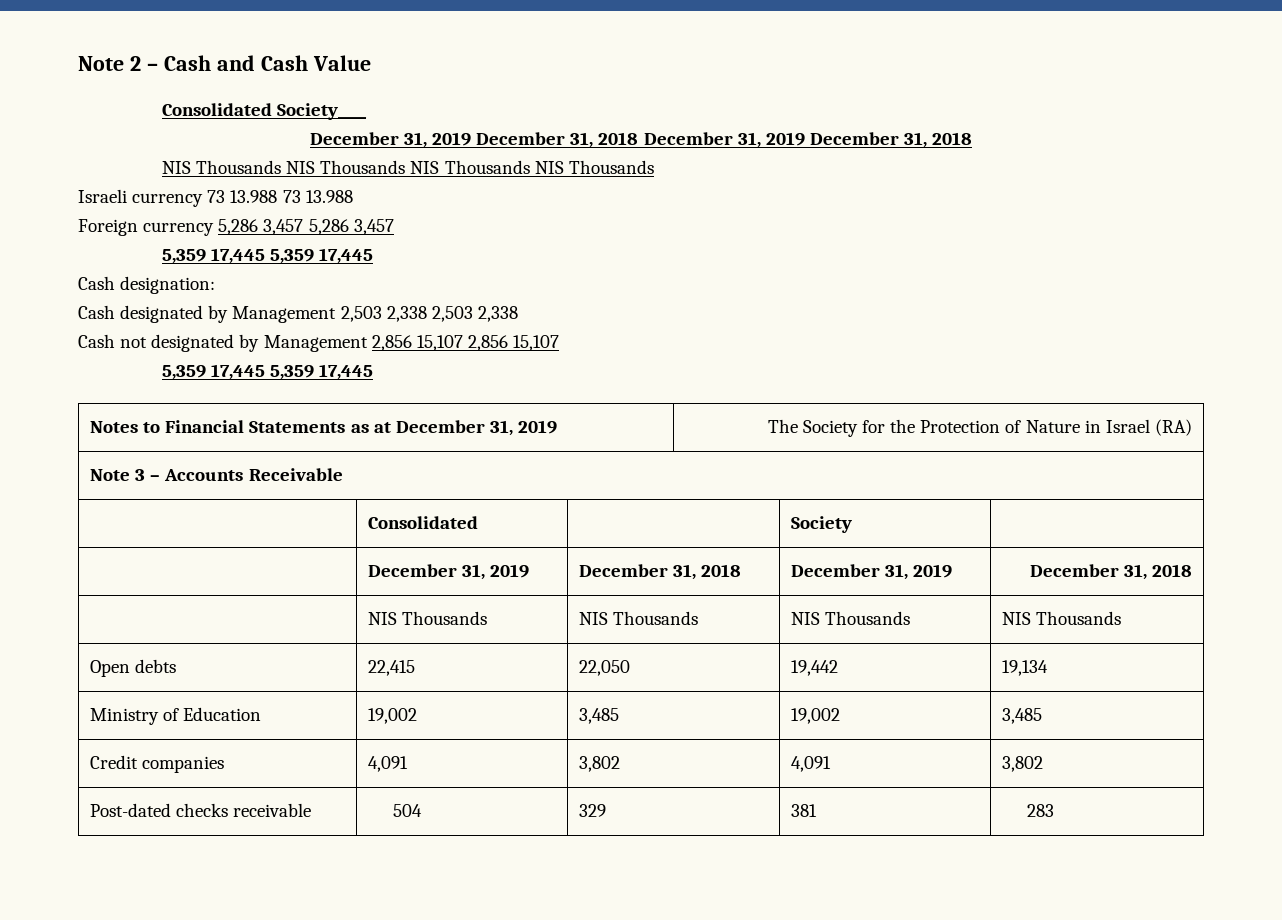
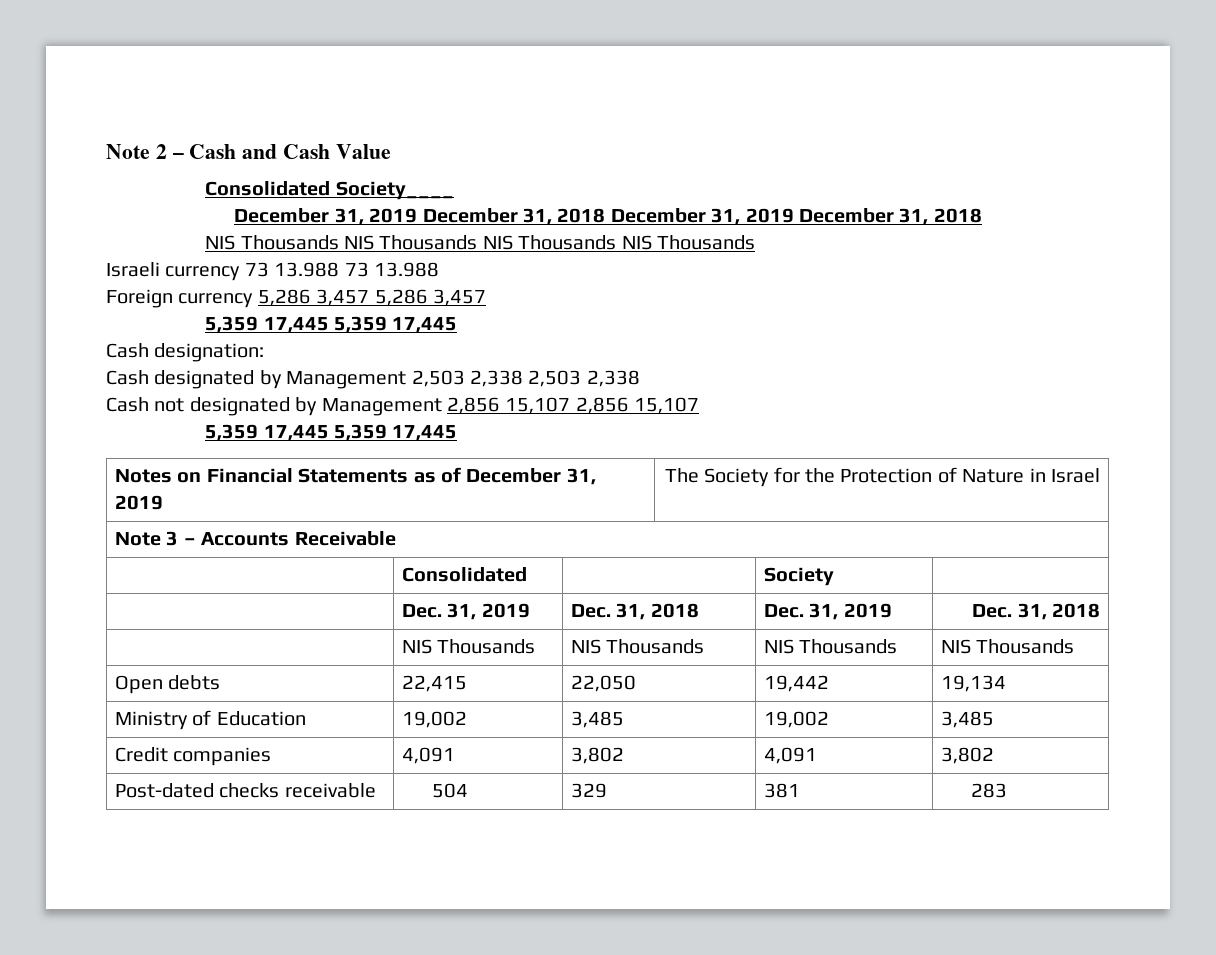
[143,422,161,433] to -> [177,472,202,483] on
[373,422,391,433] at -> [441,467,462,483] of
[1154,419,1192,436] (RA) -> (1100, 475) none
[368,564,530,580] [579,564,669,577] December 31, 2019 | December -> [402,603,530,620] [571,604,612,618] Dec. 31, 2019 | Dec.
[791,564,953,580] [1029,564,1119,577] December 31, 2019 | December -> [764,603,892,620] [972,604,1013,618] Dec. 31, 2019 | Dec.

